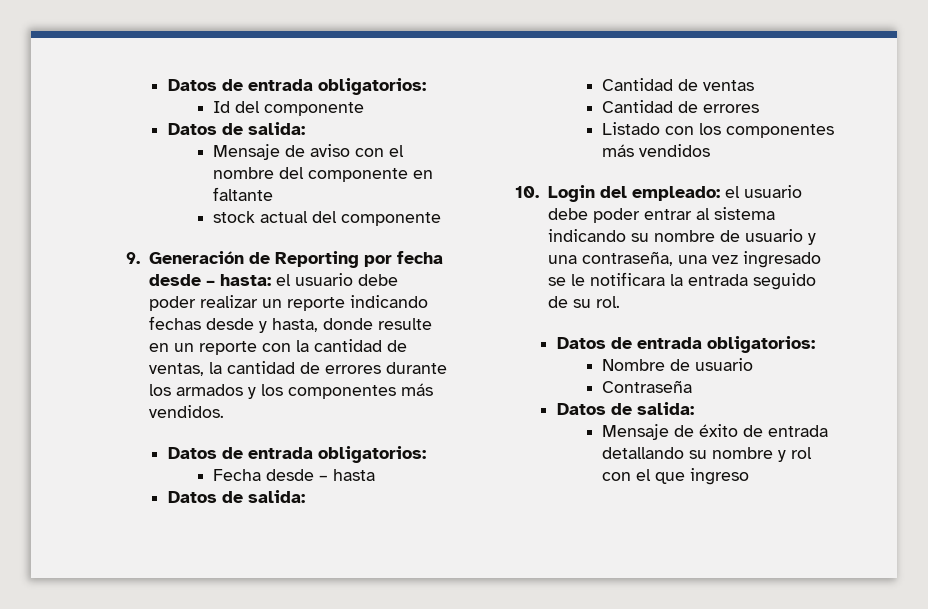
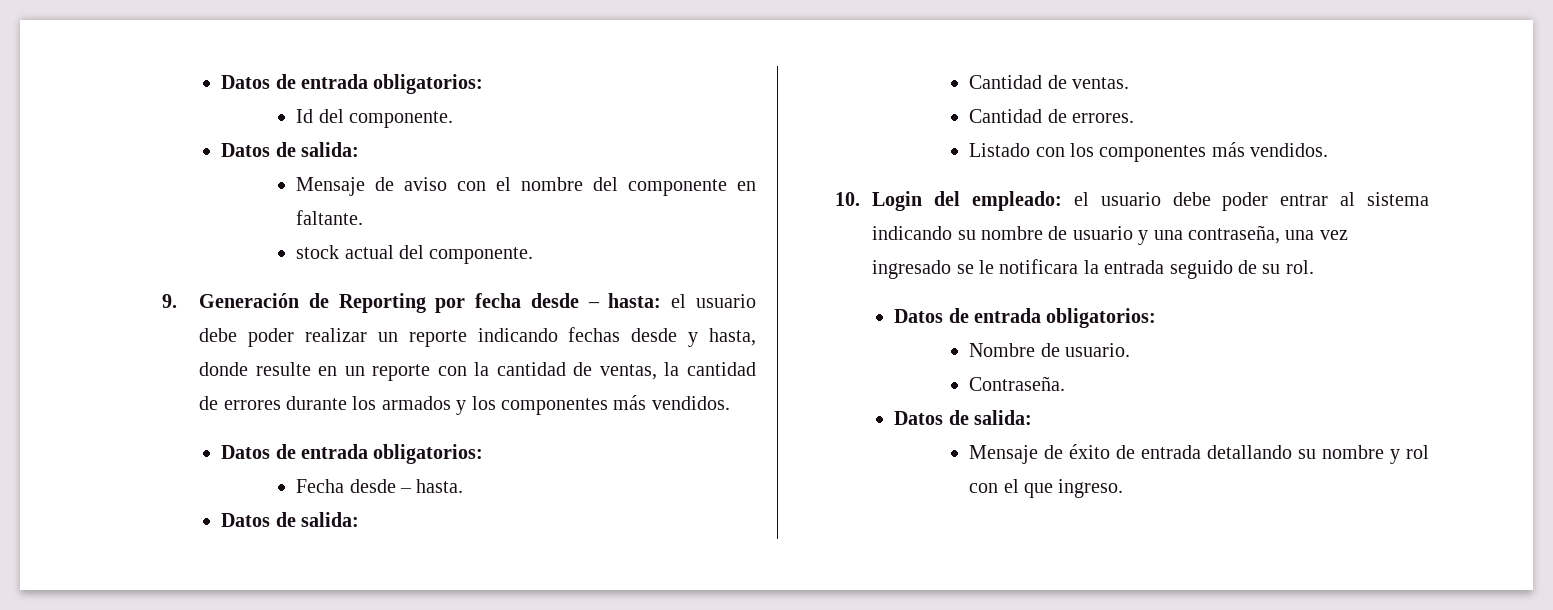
[264,102,365,116] componente -> [349,111,454,128] componente.
[213,187,274,201] faltante -> [296,210,364,225] faltante.
[341,212,442,226] componente -> [429,247,534,264] componente.
[333,469,376,481] hasta -> [416,479,464,493] hasta.
[703,80,755,91] [602,100,760,113] ventas // Cantidad de errores -> [1072,77,1130,89] [969,109,1135,123] ventas. // Cantidad de errores.
[639,144,711,157] vendidos -> [1250,143,1329,157] vendidos.
[695,358,754,371] [602,380,693,393] usuario // Contraseña -> [1065,343,1131,357] [969,376,1066,391] usuario. // Contraseña.
[690,468,750,485] ingreso -> [1058,479,1124,498] ingreso.

